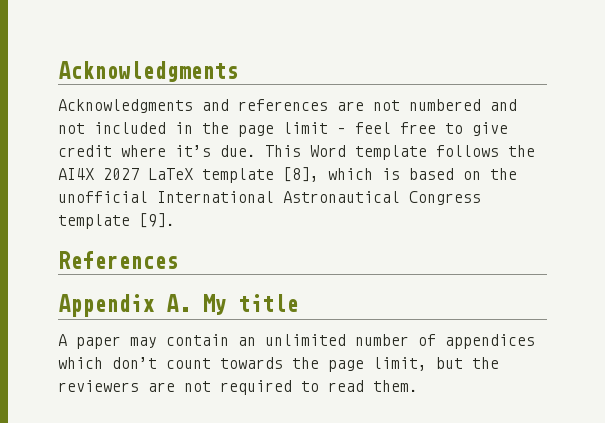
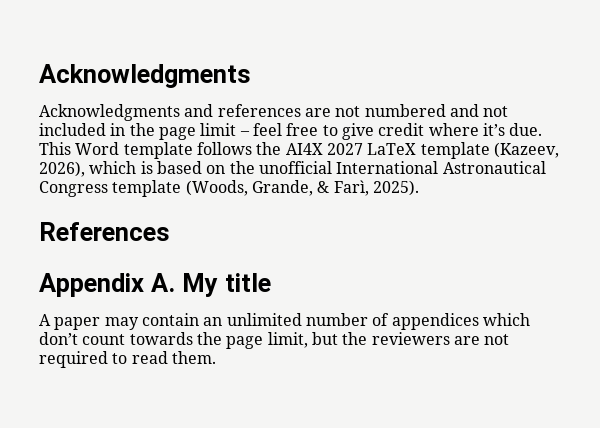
[283,167,319,182] [8], -> [493,142,559,158] [39,161,85,177] (Kazeev, 2026),
[139,213,175,228] [9]. -> [185,180,419,196] (Woods, Grande, & Farì, 2025).

